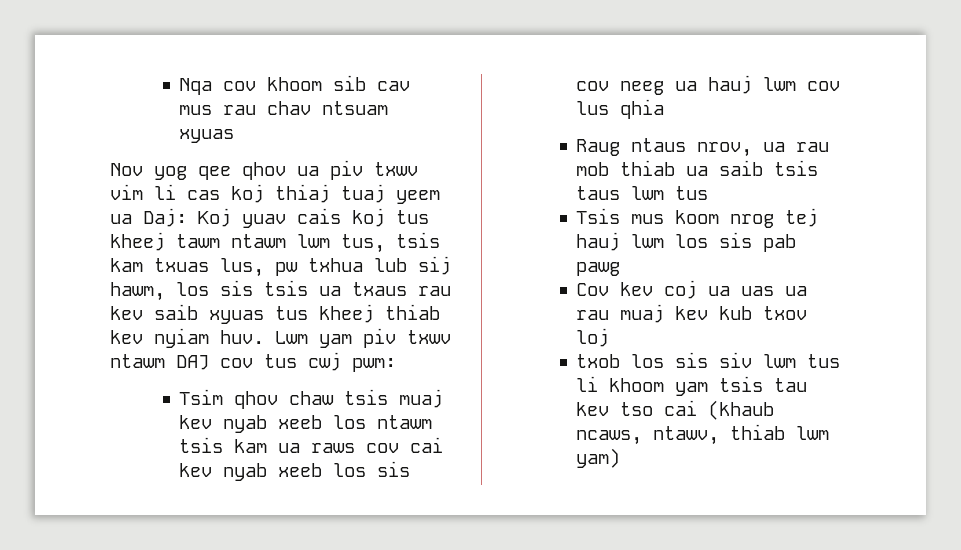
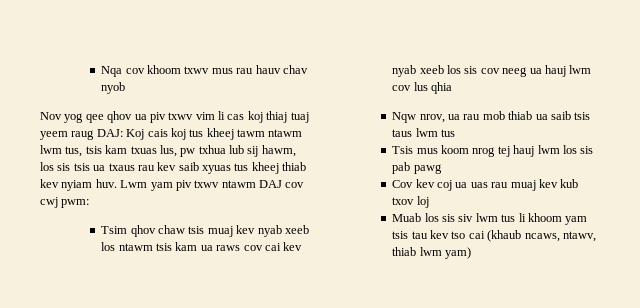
[333,75,411,91] [179,101,389,115] [179,129,235,143] sib cav mus rau chav ntsuam xyuas -> [184,65,308,74] [101,82,126,94] txwv mus rau hauv chav nyob
[110,208,286,228] ua Daj: Koj yuav -> [71,129,145,140] raug DAJ: Koj
[264,354,297,368] tus -> (305, 185) none
[576,138,687,156] Raug ntaus -> [392,112,417,123] Nqw
[785,286,808,296] ua -> (488, 185) none
[576,354,621,368] txob -> [392,213,422,222] Muab

